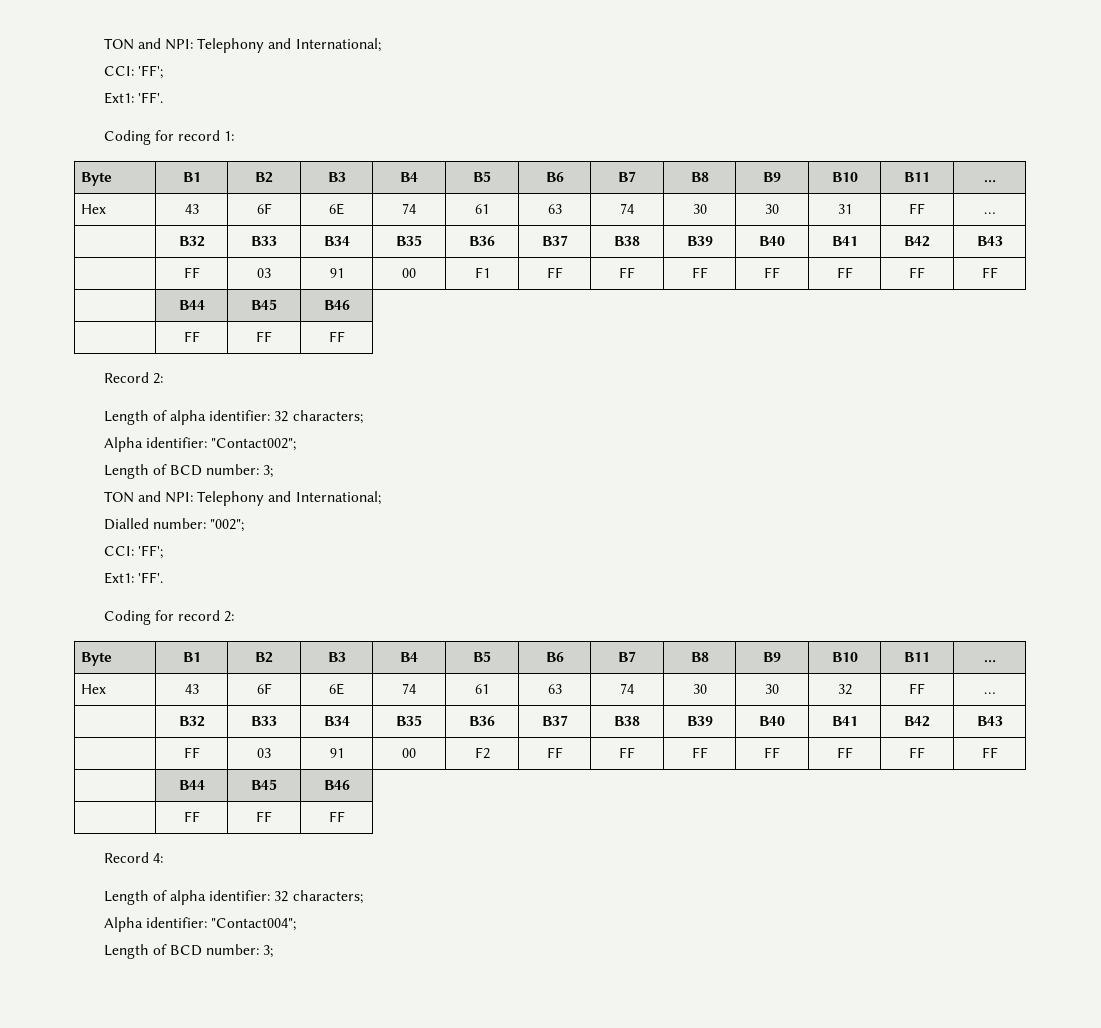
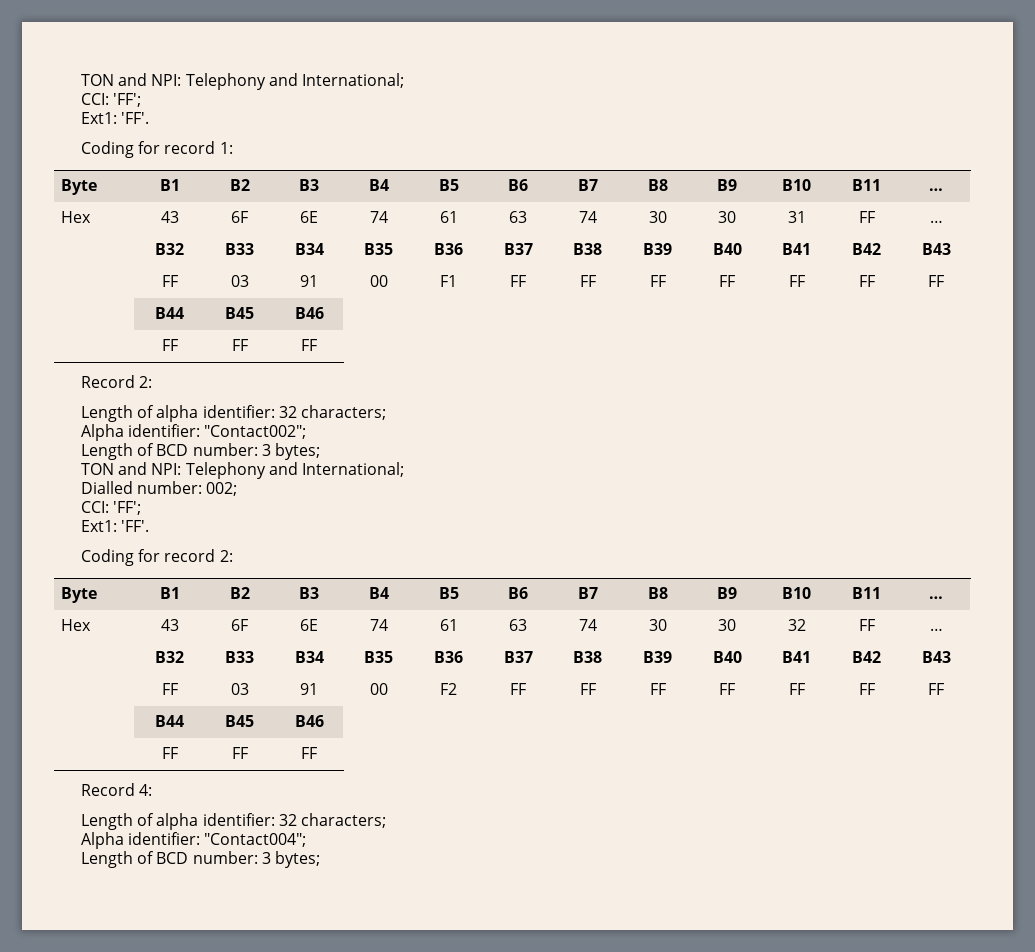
[263,465,274,478] 3; -> [261,443,321,460] 3 bytes;
[210,519,245,532] "002"; -> [206,482,238,496] 002;
[263,945,274,958] 3; -> [261,851,321,868] 3 bytes;

